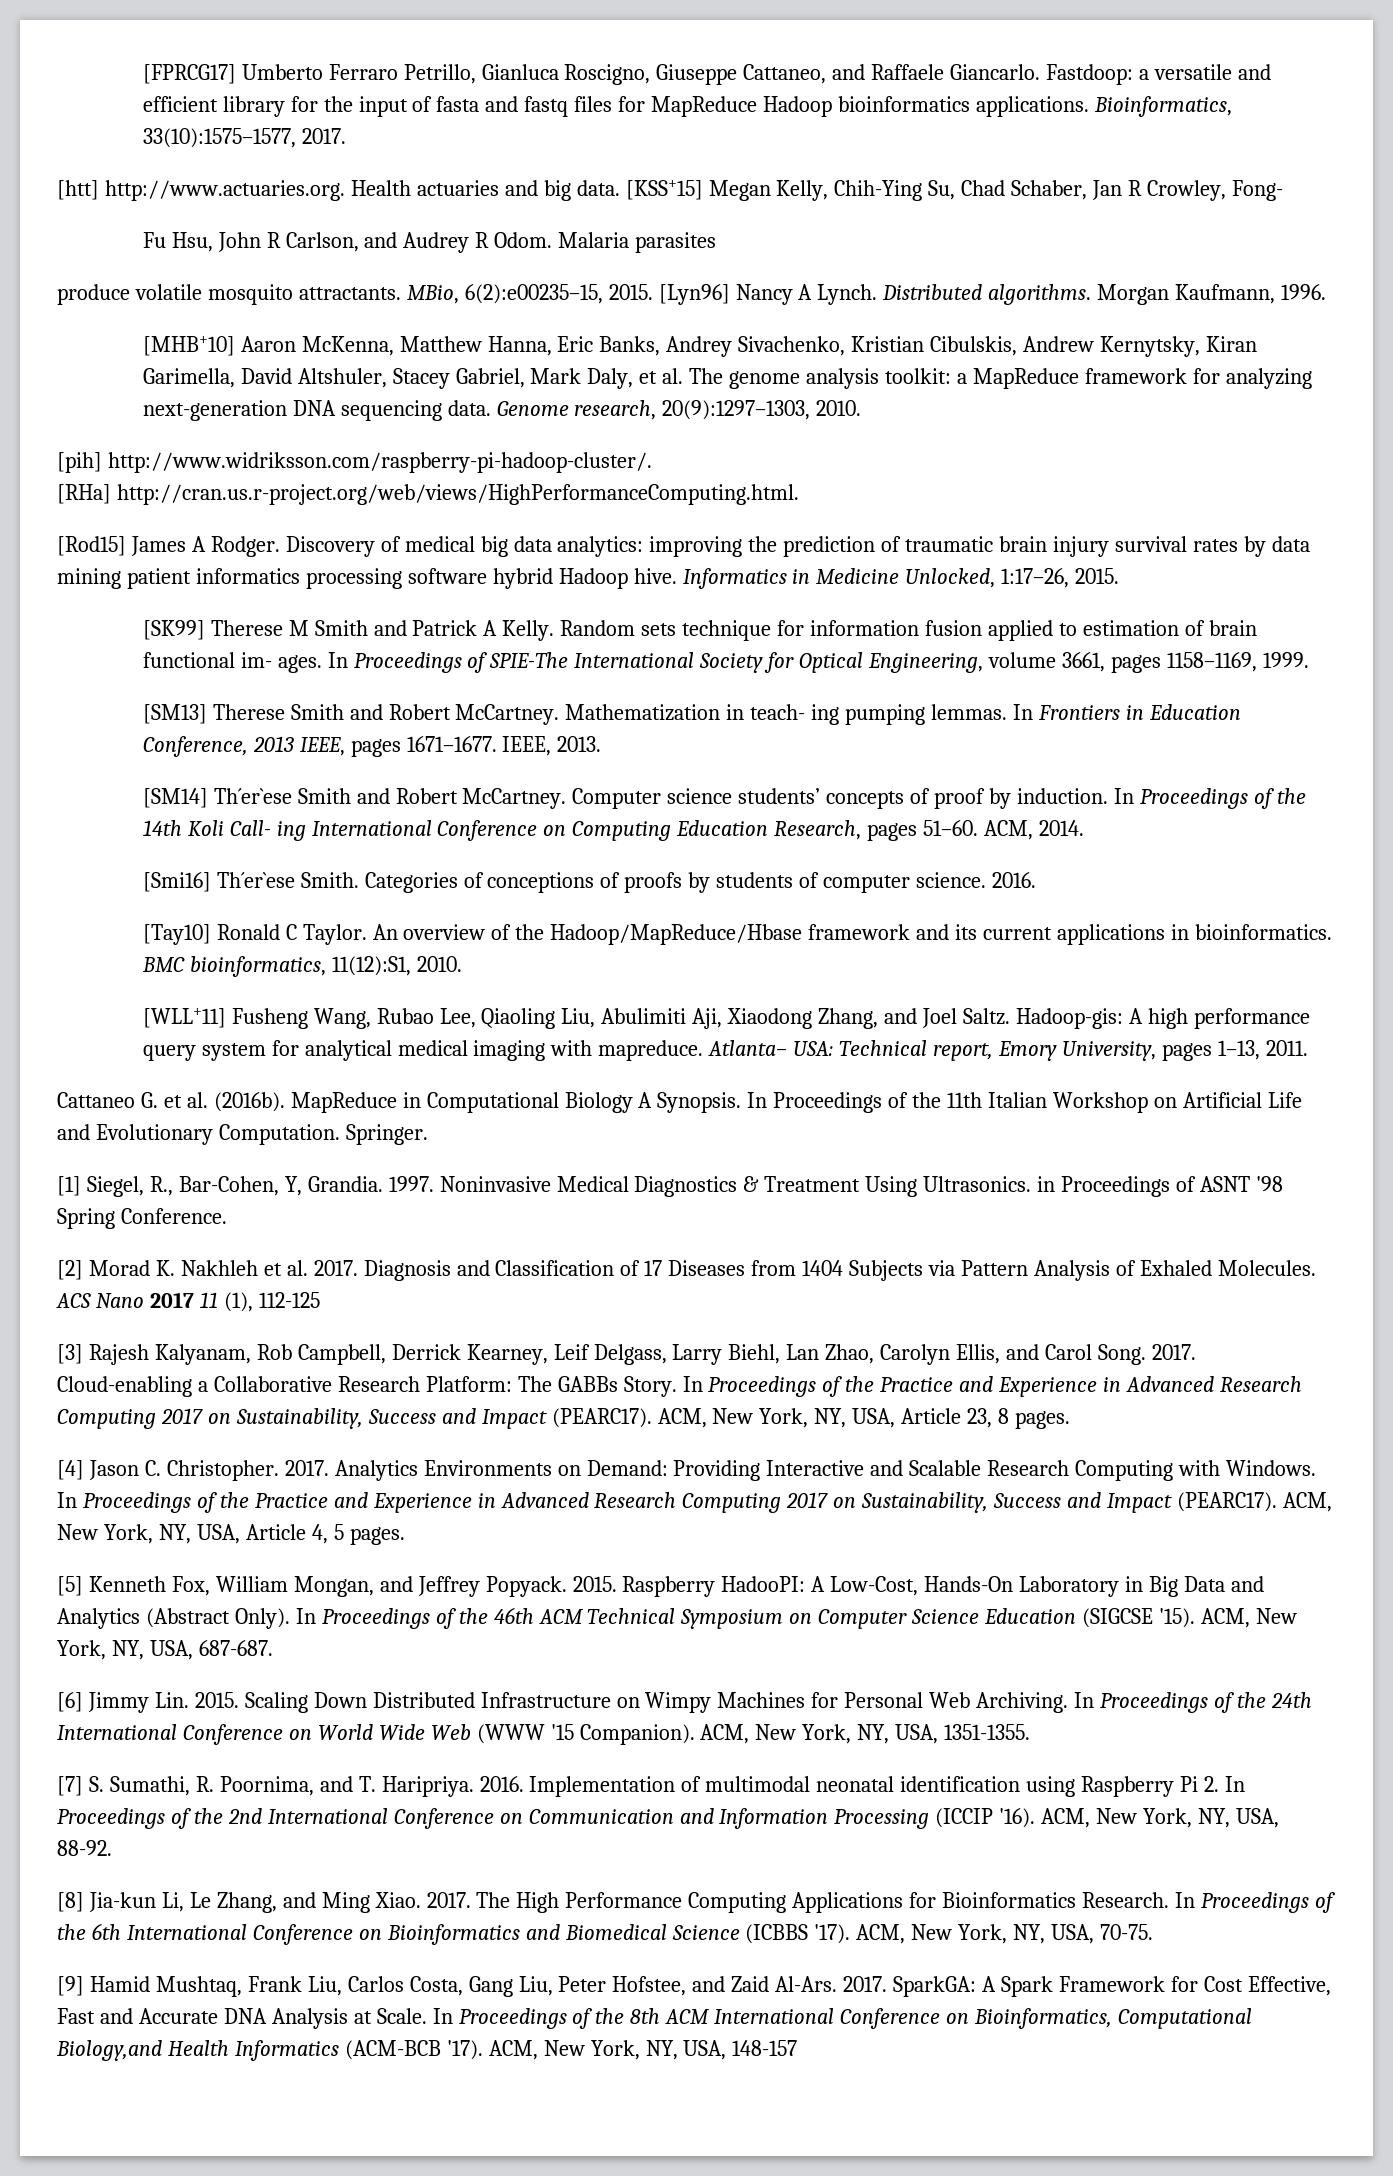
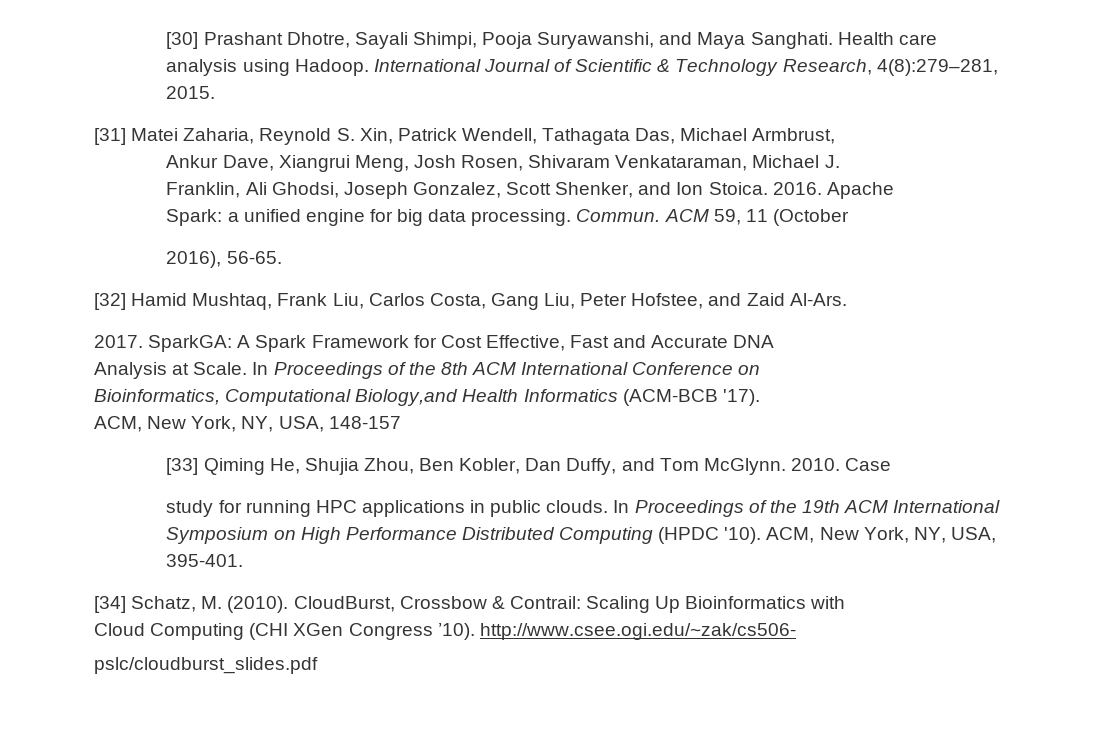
[142,64,1271,85] [142,96,1232,117] [142,128,346,148] [57,180,1283,201] [142,232,717,253] [57,284,1327,305] [142,336,1257,357] [142,368,1312,389] [142,400,862,421] [57,452,652,473] [57,484,799,505] [57,536,1310,557] [57,568,1120,589] [142,620,1257,641] [142,652,1309,673] [142,704,1241,725] [142,736,602,757] [142,788,1306,809] [142,820,1084,841] [142,872,1036,893] [142,924,1332,945] [141,956,462,977] [142,1008,1310,1029] [142,1040,1308,1061] [57,1092,1302,1113] [57,1124,428,1145] [57,1176,1283,1197] [57,1208,227,1229] [57,1260,1316,1281] [56,1292,320,1312] [57,1344,1196,1365] [57,1376,1302,1397] [57,1408,1071,1429] [57,1460,1317,1481] [57,1492,1332,1513] [57,1524,405,1545] [57,1576,1264,1597] [57,1607,1297,1629] [57,1640,273,1660] [57,1692,1312,1713] [57,1724,1031,1745] [57,1776,1245,1797] [57,1808,1279,1829] [57,1840,112,1856] [57,1892,1335,1913] [57,1923,1154,1945] [57,1976,84,1996] [FPRCG17] Umberto Ferraro Petrillo, Gianluca Roscigno, Giuseppe Cattaneo, and Raffaele Giancarlo. Fastdoop: a versatile and efficient library for the input of fasta and fastq files for MapReduce Hadoop bioinformatics applications. Bioinformatics, 33(10):1575–1577, 2017. // [htt] http://www.actuaries.org. Health actuaries and big data. [KSS+15] Megan Kelly, Chih-Ying Su, Chad Schaber, Jan R Crowley, Fong- // Fu Hsu, John R Carlson, and Audrey R Odom. Malaria parasites // produce volatile mosquito attractants. MBio, 6(2):e00235–15, 2015. [Lyn96] Nancy A Lynch. Distributed algorithms. Morgan Kaufmann, 1996. // [MHB+10] Aaron McKenna, Matthew Hanna, Eric Banks, Andrey Sivachenko, Kristian Cibulskis, Andrew Kernytsky, Kiran Garimella, David Altshuler, Stacey Gabriel, Mark Daly, et al. The genome analysis toolkit: a MapReduce framework for analyzing next-generation DNA sequencing data. Genome research, 20(9):1297–1303, 2010. // [pih] http://www.widriksson.com/raspberry-pi-hadoop-cluster/. // [RHa] http://cran.us.r-project.org/web/views/HighPerformanceComputing.html. // [Rod15] James A Rodger. Discovery of medical big data analytics: improving the prediction of traumatic brain injury survival rates by data mining patient informatics processing software hybrid Hadoop hive. Informatics in Medicine Unlocked, 1:17–26, 2015. // [SK99] Therese M Smith and Patrick A Kelly. Random sets technique for information fusion applied to estimation of brain functional im- ages. In Proceedings of SPIE-The International Society for Optical Engineering, volume 3661, pages 1158–1169, 1999. // [SM13] Therese Smith and Robert McCartney. Mathematization in teach- ing pumping lemmas. In Frontiers in Education Conference, 2013 IEEE, pages 1671–1677. IEEE, 2013. // [SM14] Th´er`ese Smith and Robert McCartney. Computer science students’ concepts of proof by induction. In Proceedings of the 14th Koli Call- ing International Conference on Computing Education Research, pages 51–60. ACM, 2014. // [Smi16] Th´er`ese Smith. Categories of conceptions of proofs by students of computer science. 2016. // [Tay10] Ronald C Taylor. An overview of the Hadoop/MapReduce/Hbase framework and its current applications in bioinformatics. BMC bioinformatics, 11(12):S1, 2010. // [WLL+11] Fusheng Wang, Rubao Lee, Qiaoling Liu, Abulimiti Aji, Xiaodong Zhang, and Joel Saltz. Hadoop-gis: A high performance query system for analytical medical imaging with mapreduce. Atlanta– USA: Technical report, Emory University, pages 1–13, 2011. // Cattaneo G. et al. (2016b). MapReduce in Computational Biology A Synopsis. In Proceedings of the 11th Italian Workshop on Artificial Life and Evolutionary Computation. Springer. // [1] Siegel, R., Bar-Cohen, Y, Grandia. 1997. Noninvasive Medical Diagnostics & Treatment Using Ultrasonics. in Proceedings of ASNT '98 Spring Conference. // [2] Morad K. Nakhleh et al. 2017. Diagnosis and Classification of 17 Diseases from 1404 Subjects via Pattern Analysis of Exhaled Molecules. ACS Nano 2017 11 (1), 112-125 // [3] Rajesh Kalyanam, Rob Campbell, Derrick Kearney, Leif Delgass, Larry Biehl, Lan Zhao, Carolyn Ellis, and Carol Song. 2017. Cloud-enabling a Collaborative Research Platform: The GABBs Story. In Proceedings of the Practice and Experience in Advanced Research Computing 2017 on Sustainability, Success and Impact (PEARC17). ACM, New York, NY, USA, Article 23, 8 pages. // [4] Jason C. Christopher. 2017. Analytics Environments on Demand: Providing Interactive and Scalable Research Computing with Windows. In Proceedings of the Practice and Experience in Advanced Research Computing 2017 on Sustainability, Success and Impact (PEARC17). ACM, New York, NY, USA, Article 4, 5 pages. // [5] Kenneth Fox, William Mongan, and Jeffrey Popyack. 2015. Raspberry HadooPI: A Low-Cost, Hands-On Laboratory in Big Data and Analytics (Abstract Only). In Proceedings of the 46th ACM Technical Symposium on Computer Science Education (SIGCSE '15). ACM, New York, NY, USA, 687-687. // [6] Jimmy Lin. 2015. Scaling Down Distributed Infrastructure on Wimpy Machines for Personal Web Archiving. In Proceedings of the 24th International Conference on World Wide Web (WWW '15 Companion). ACM, New York, NY, USA, 1351-1355. // [7] S. Sumathi, R. Poornima, and T. Haripriya. 2016. Implementation of multimodal neonatal identification using Raspberry Pi 2. In Proceedings of the 2nd International Conference on Communication and Information Processing (ICCIP '16). ACM, New York, NY, USA, 88-92. // [8] Jia-kun Li, Le Zhang, and Ming Xiao. 2017. The High Performance Computing Applications for Bioinformatics Research. In Proceedings of the 6th International Conference on Bioinformatics and Biomedical Science (ICBBS '17). ACM, New York, NY, USA, 70-75. // [9] -> [166,32,937,49] [166,59,998,76] [166,86,216,99] [94,128,836,145] [166,155,840,172] [166,182,894,199] [166,209,849,226] [166,251,282,268] [94,293,126,310] [30] Prashant Dhotre, Sayali Shimpi, Pooja Suryawanshi, and Maya Sanghati. Health care analysis using Hadoop. International Journal of Scientific & Technology Research, 4(8):279–281, 2015. // [31] Matei Zaharia, Reynold S. Xin, Patrick Wendell, Tathagata Das, Michael Armbrust, // Ankur Dave, Xiangrui Meng, Josh Rosen, Shivaram Venkataraman, Michael J. // Franklin, Ali Ghodsi, Joseph Gonzalez, Scott Shenker, and Ion Stoica. 2016. Apache // Spark: a unified engine for big data processing. Commun. ACM 59, 11 (October // 2016), 56-65. // [32]
(838, 1984) none -> (847, 299) //
(267, 2016) none -> (775, 341) //
(970, 2018) none -> (761, 370) //
(483, 2050) none -> (760, 397) //
(798, 2048) none -> [166,458,892,475] [166,500,1001,517] [166,527,996,544] [166,554,244,567] [94,596,846,613] [94,623,796,640] [94,657,318,674] // [33] Qiming He, Shujia Zhou, Ben Kobler, Dan Duffy, and Tom McGlynn. 2010. Case // study for running HPC applications in public clouds. In Proceedings of the 19th ACM International Symposium on High Performance Distributed Computing (HPDC '10). ACM, New York, NY, USA, 395-401. // [34] Schatz, M. (2010). CloudBurst, Crossbow & Contrail: Scaling Up Bioinformatics with // Cloud Computing (CHI XGen Congress ’10). http://www.csee.ogi.edu/~zak/cs506- // pslc/cloudburst_slides.pdf

